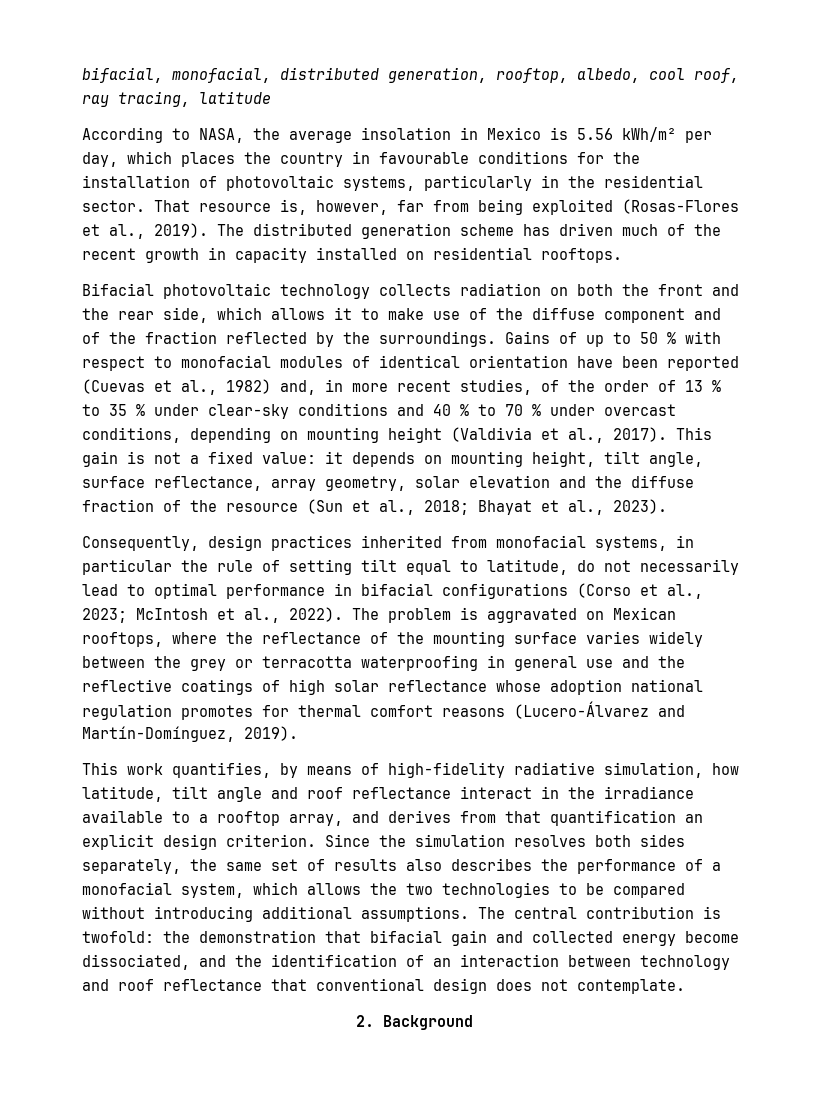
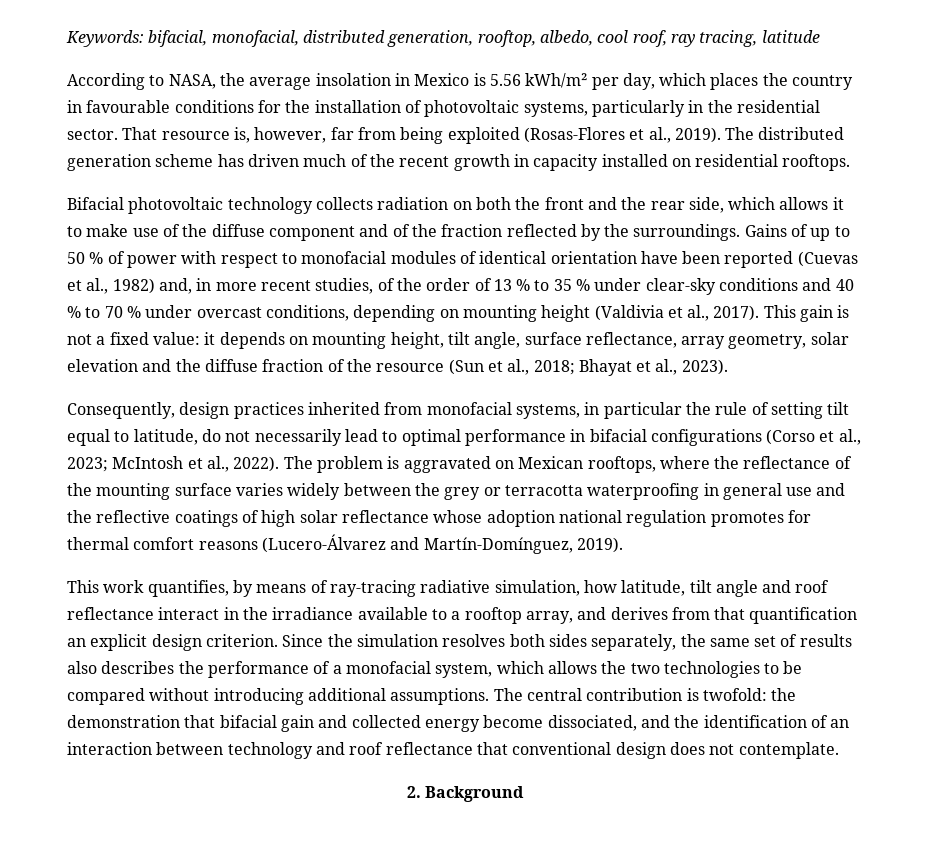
(82, 75) none -> [66,30,144,47] Keywords:
(676, 338) none -> [107,251,177,268] of power
[388,762,505,778] high-fidelity -> [329,580,416,597] ray-tracing

